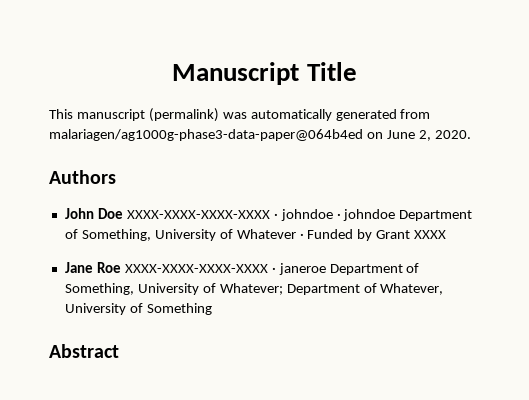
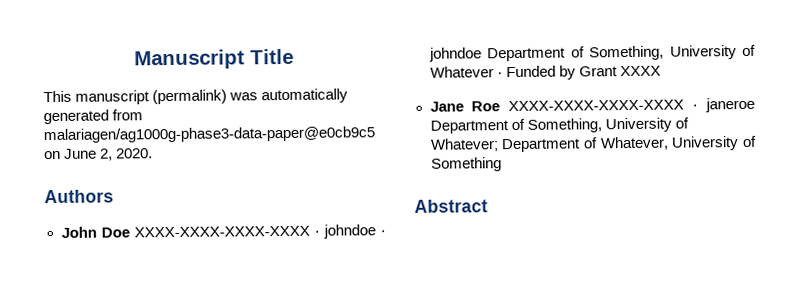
[49,129,363,141] malariagen/ag1000g-phase3-data-paper@064b4ed -> [43,126,375,144] malariagen/ag1000g-phase3-data-paper@e0cb9c5

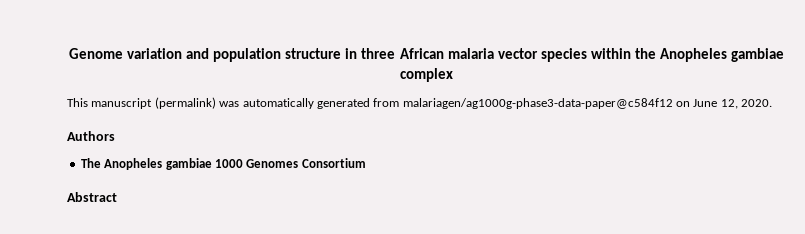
[134,48,294,70] Manuscript Title -> [69,48,784,62] [400,68,453,82] Genome variation and population structure in three African malaria vector species within the Anopheles gambiae complex
[43,126,375,144] malariagen/ag1000g-phase3-data-paper@e0cb9c5 -> [402,98,673,109] malariagen/ag1000g-phase3-data-paper@c584f12
[100,148,114,161] 2, -> [720,99,738,109] 12,
[60,224,387,239] [428,44,756,62] [429,65,661,80] [429,97,755,113] [429,117,689,134] [429,135,757,153] [430,157,502,172] John Doe XXXX-XXXX-XXXX-XXXX · johndoe · johndoe Department of Something, University of Whatever · Funded by Grant XXXX // Jane Roe XXXX-XXXX-XXXX-XXXX · janeroe Department of Something, University of Whatever; Department of Whatever, University of Something -> [80,158,366,170] The Anopheles gambiae 1000 Genomes Consortium

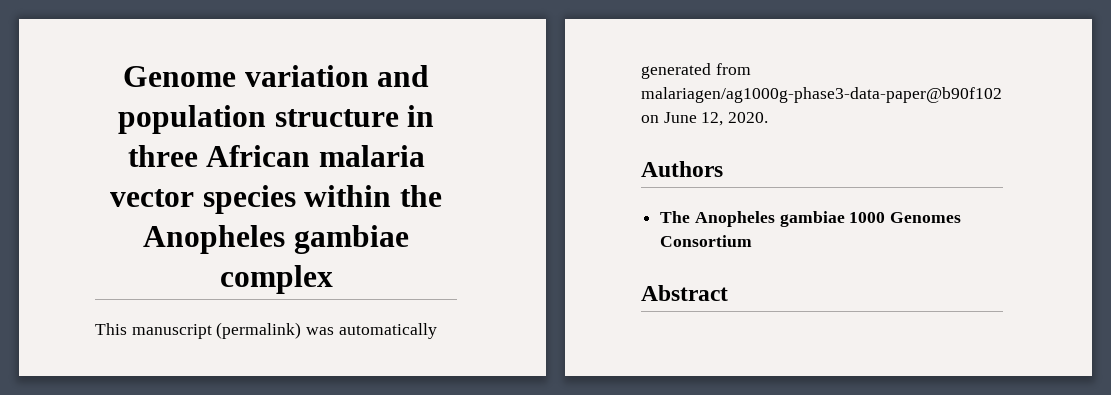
[402,98,673,109] malariagen/ag1000g-phase3-data-paper@c584f12 -> [641,87,1002,103] malariagen/ag1000g-phase3-data-paper@b90f102

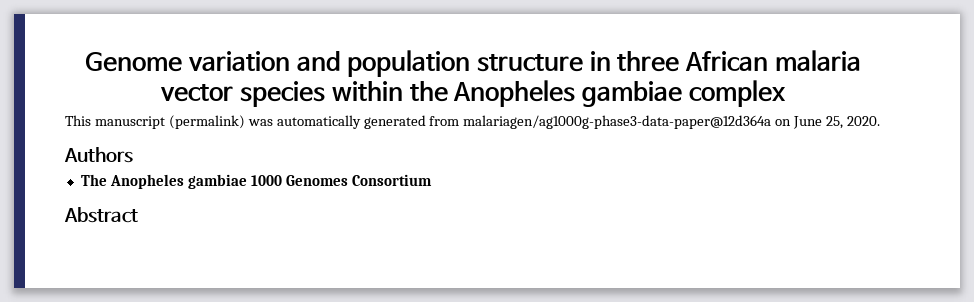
[641,87,1002,103] malariagen/ag1000g-phase3-data-paper@b90f102 -> [463,115,772,129] malariagen/ag1000g-phase3-data-paper@12d364a
[701,112,724,126] 12, -> [826,116,844,129] 25,

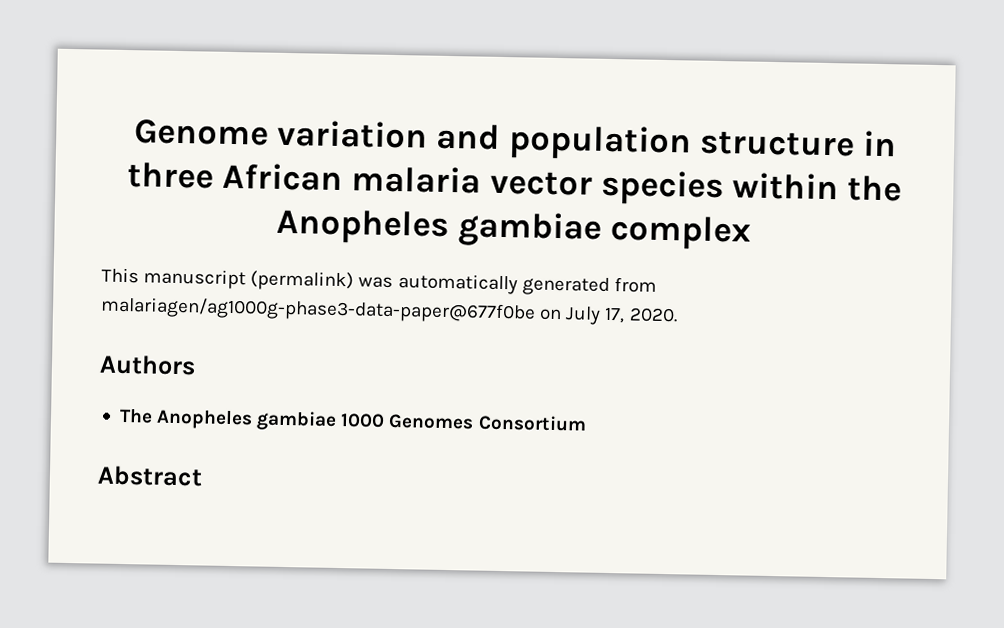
[463,115,844,129] malariagen/ag1000g-phase3-data-paper@12d364a on June 25, -> [100,296,626,325] malariagen/ag1000g-phase3-data-paper@677f0be on July 17,

